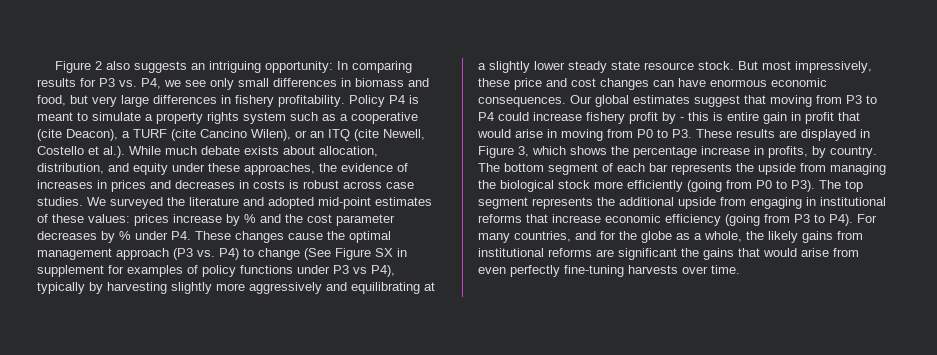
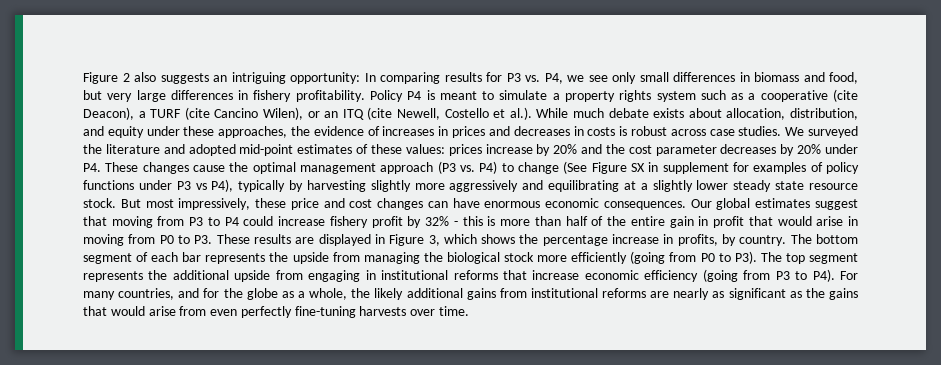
[244,214,256,223] % -> [553,144,578,154] 20%
[119,231,131,240] % -> [797,144,822,154] 20%
(676, 118) none -> [425,216,450,226] 32%
(723, 116) none -> [500,216,627,226] more than half of the
(798, 237) none -> [406,288,463,298] additional
[618,248,677,260] significant -> [673,288,802,300] nearly as significant as

